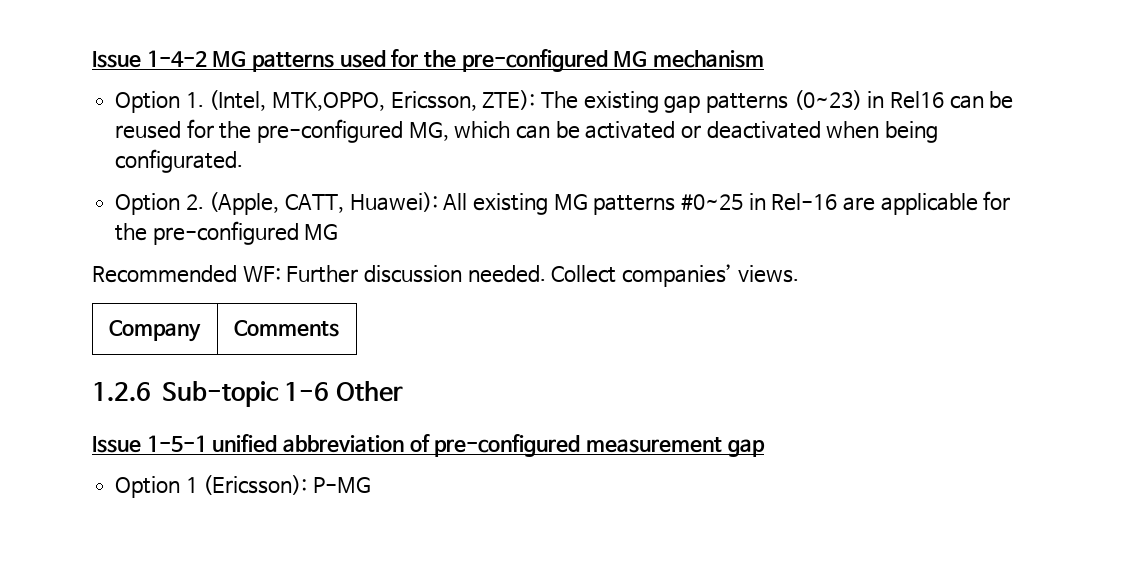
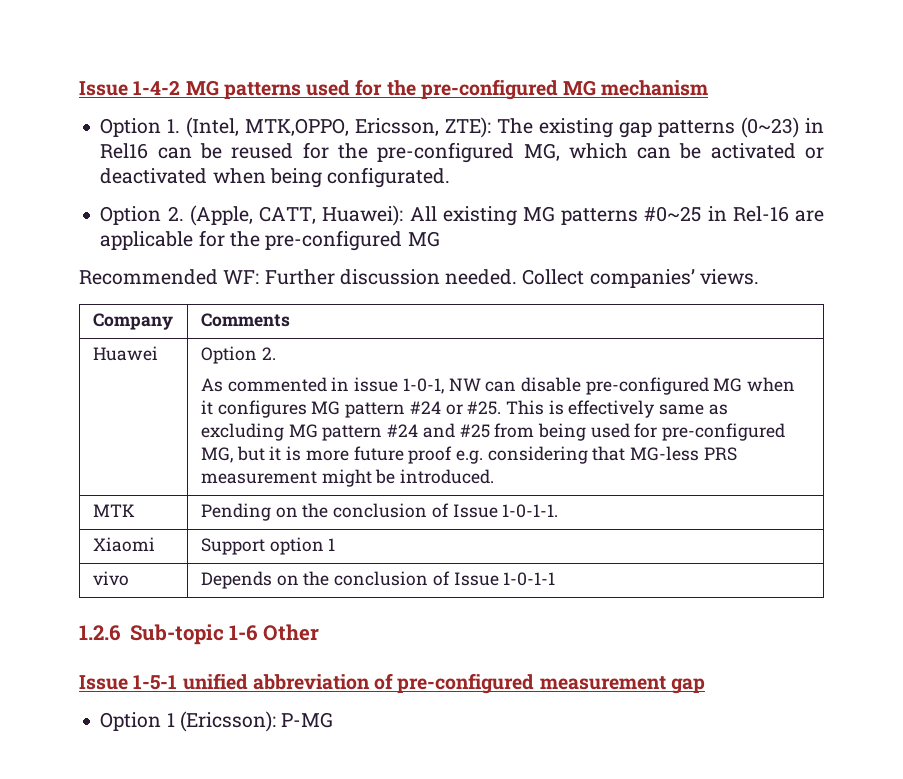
(339, 328) none -> [92,346,158,361] [200,346,276,364] [200,377,796,395] [200,400,728,418] [200,423,786,441] [200,446,737,464] [200,469,495,487] [92,504,135,517] [200,503,559,521] [92,537,155,552] [200,537,336,555] [92,571,129,586] [200,571,556,589] // Huawei | Option 2. // As commented in issue 1-0-1, NW can disable pre-configured MG when it configures MG pattern #24 or #25. This is effectively same as excluding MG pattern #24 and #25 from being used for pre-configured MG, but it is more future proof e.g. considering that MG-less PRS measurement might be introduced. // MTK | Pending on the conclusion of Issue 1-0-1-1. // Xiaomi | Support option 1 // vivo | Depends on the conclusion of Issue 1-0-1-1

